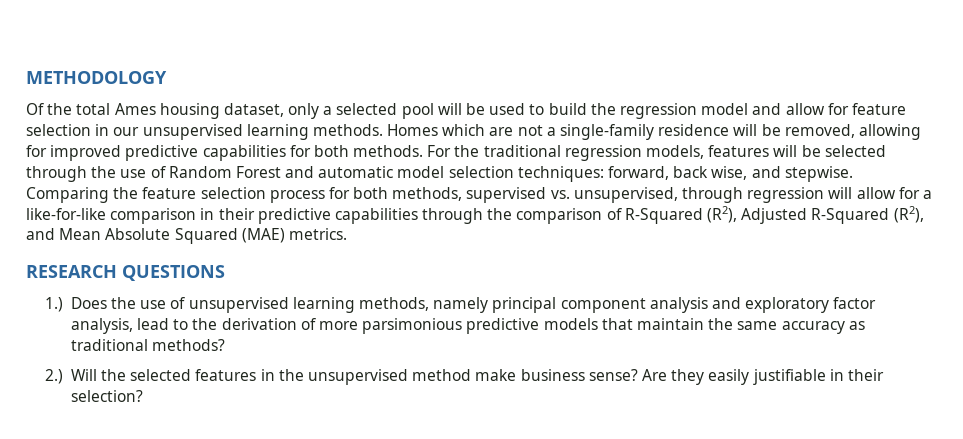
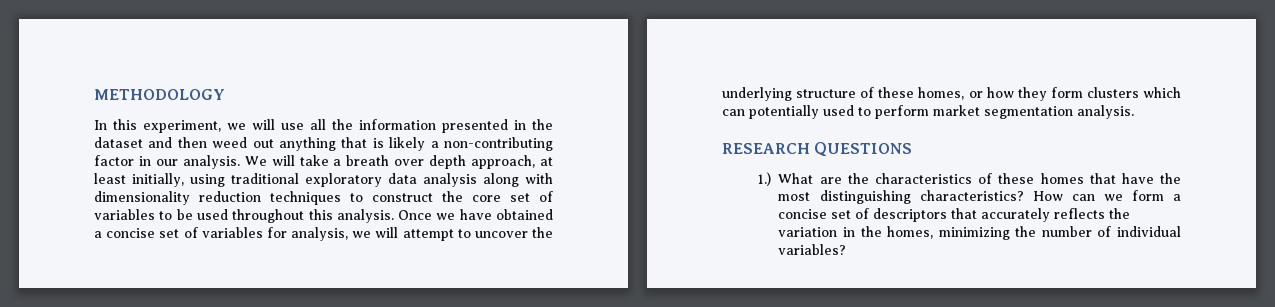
[26,103,906,119] [26,124,921,140] [26,145,886,161] [26,166,853,182] [26,187,932,203] [26,206,924,224] [26,228,347,244] [26,265,225,281] [45,297,877,313] [70,318,865,334] [70,339,226,351] [45,369,884,385] [70,390,143,402] Of the total Ames housing dataset, only a selected pool will be used to build the regression model and allow for feature selection in our unsupervised learning methods. Homes which are not a single-family residence will be removed, allowing for improved predictive capabilities for both methods. For the traditional regression models, features will be selected through the use of Random Forest and automatic model selection techniques: forward, back wise, and stepwise. Comparing the feature selection process for both methods, supervised vs. unsupervised, through regression will allow for a like-for-like comparison in their predictive capabilities through the comparison of R-Squared (R2), Adjusted R-Squared (R2), and Mean Absolute Squared (MAE) metrics. // RESEARCH QUESTIONS // 1.) Does the use of unsupervised learning methods, namely principal component analysis and exploratory factor analysis, lead to the derivation of more parsimonious predictive models that maintain the same accuracy as traditional methods? // 2.) Will the selected features in the unsupervised method make business sense? Are they easily justifiable in their selection? -> [94,119,553,133] [94,137,553,151] [94,155,553,169] [94,173,553,187] [94,191,553,205] [94,209,553,223] [94,227,554,241] [722,87,1181,101] [722,105,1134,119] [722,142,913,157] [758,172,1181,186] [778,190,1181,204] [778,208,1131,222] [778,226,1181,240] [778,244,847,255] In this experiment, we will use all the information presented in the dataset and then weed out anything that is likely a non-contributing factor in our analysis. We will take a breath over depth approach, at least initially, using traditional exploratory data analysis along with dimensionality reduction techniques to construct the core set of variables to be used throughout this analysis. Once we have obtained a concise set of variables for analysis, we will attempt to uncover the underlying structure of these homes, or how they form clusters which can potentially used to perform market segmentation analysis. // RESEARCH QUESTIONS // 1.) What are the characteristics of these homes that have the most distinguishing characteristics? How can we form a concise set of descriptors that accurately reflects the variation in the homes, minimizing the number of individual variables?

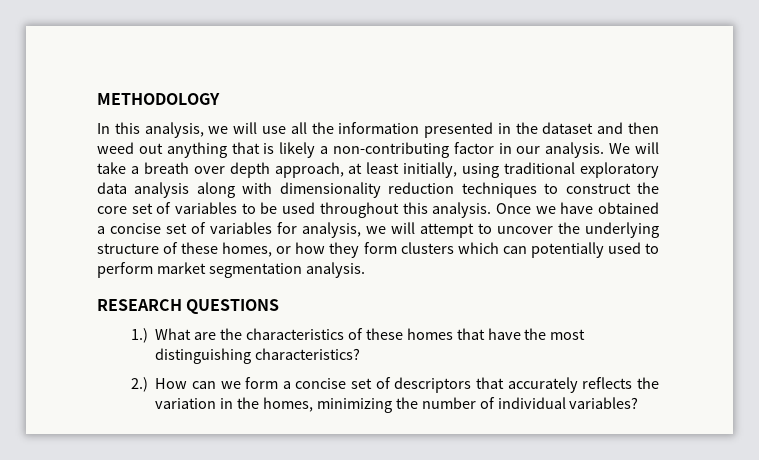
[143,120,221,133] experiment, -> [144,122,204,138] analysis,
(1024, 195) none -> [130,377,148,392] // 2.)

